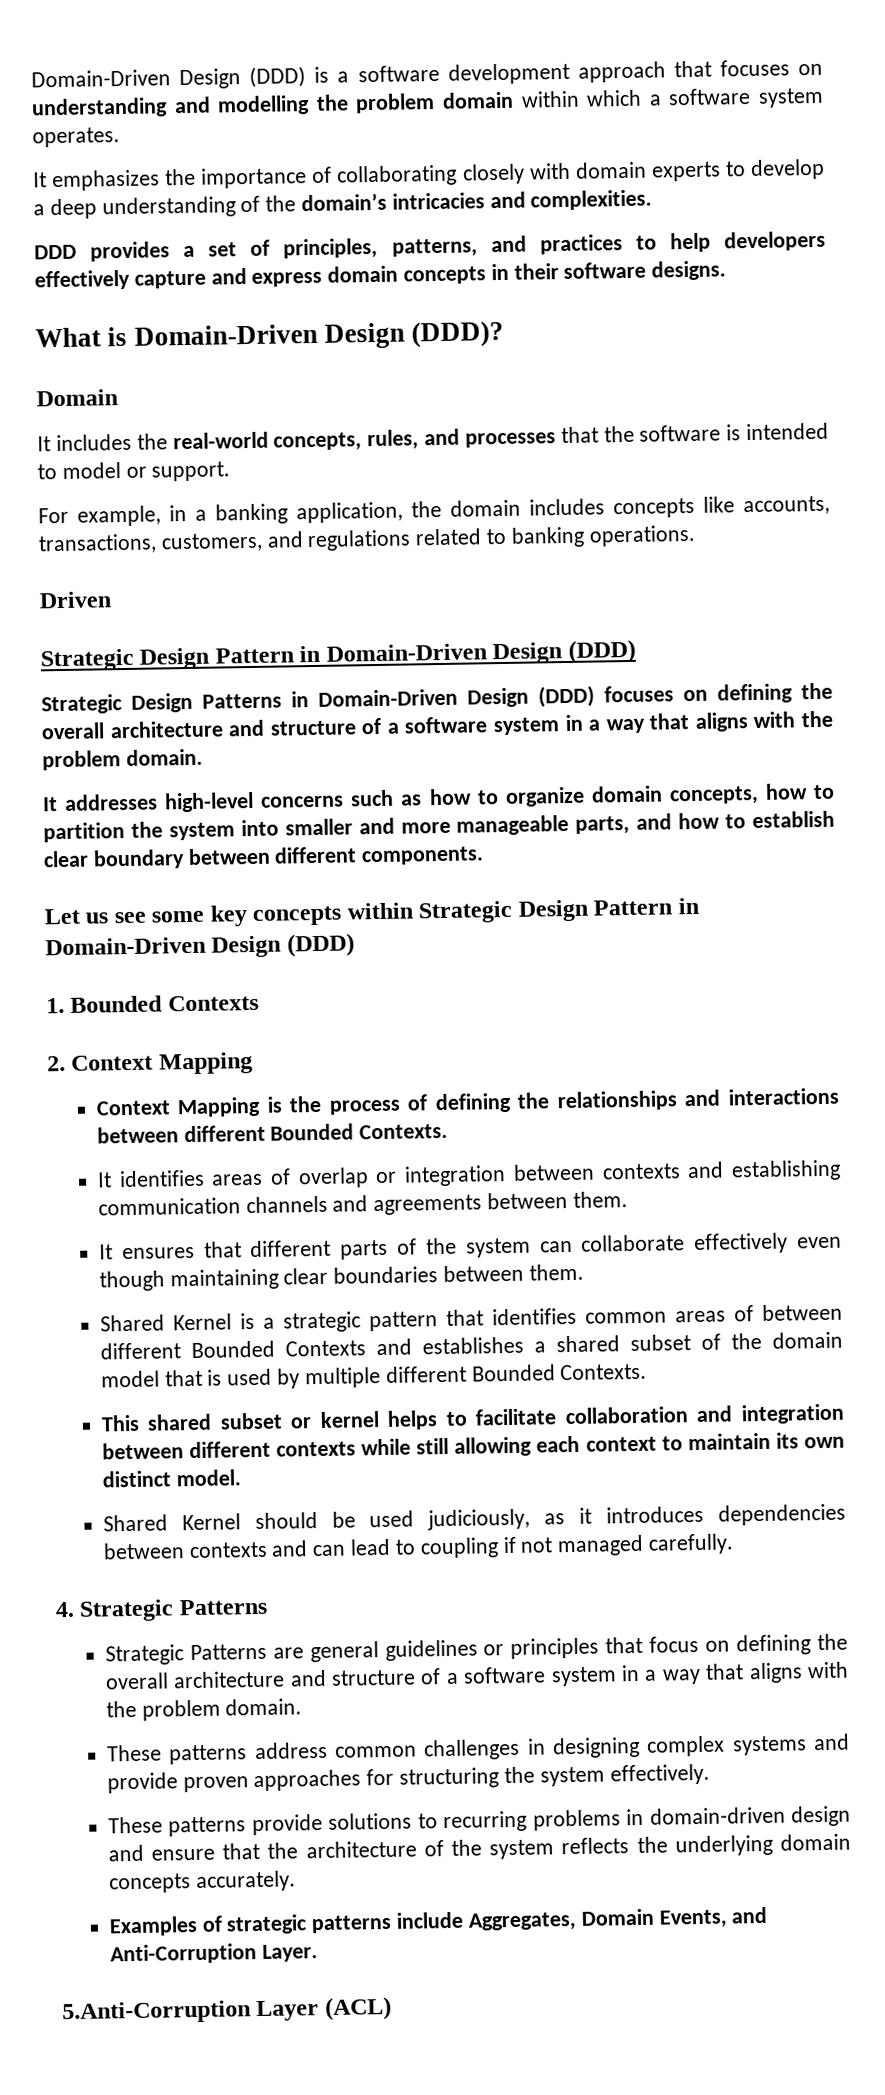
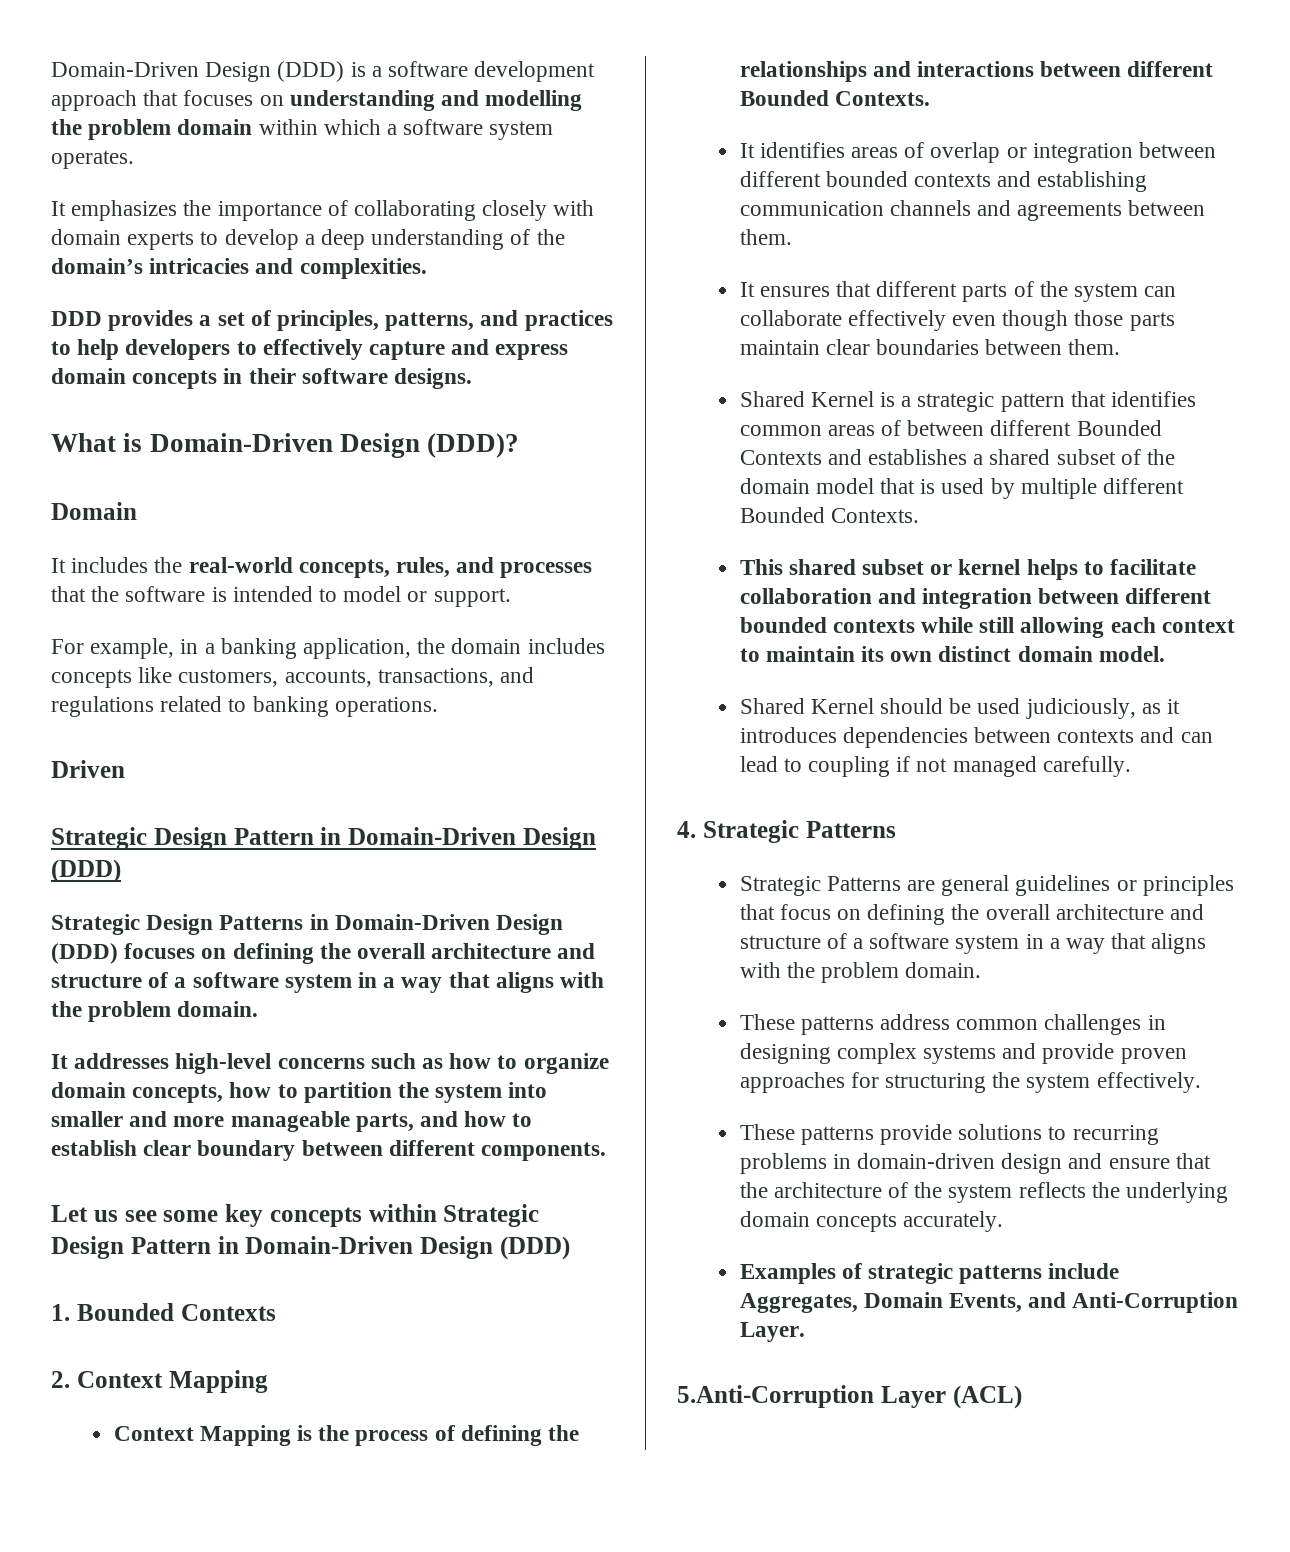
(827, 241) none -> [236,341,257,355] to
(735, 504) none -> [178,669,279,687] customers,
[160,532,263,553] customers, -> (494, 677) none
(595, 1172) none -> [739,171,908,187] different bounded
[169,1268,279,1291] maintaining -> [1074,310,1175,331] [739,340,820,355] those parts maintain
(271, 1449) none -> [739,617,827,633] bounded
(171, 1479) none -> [1017,646,1093,662] domain

